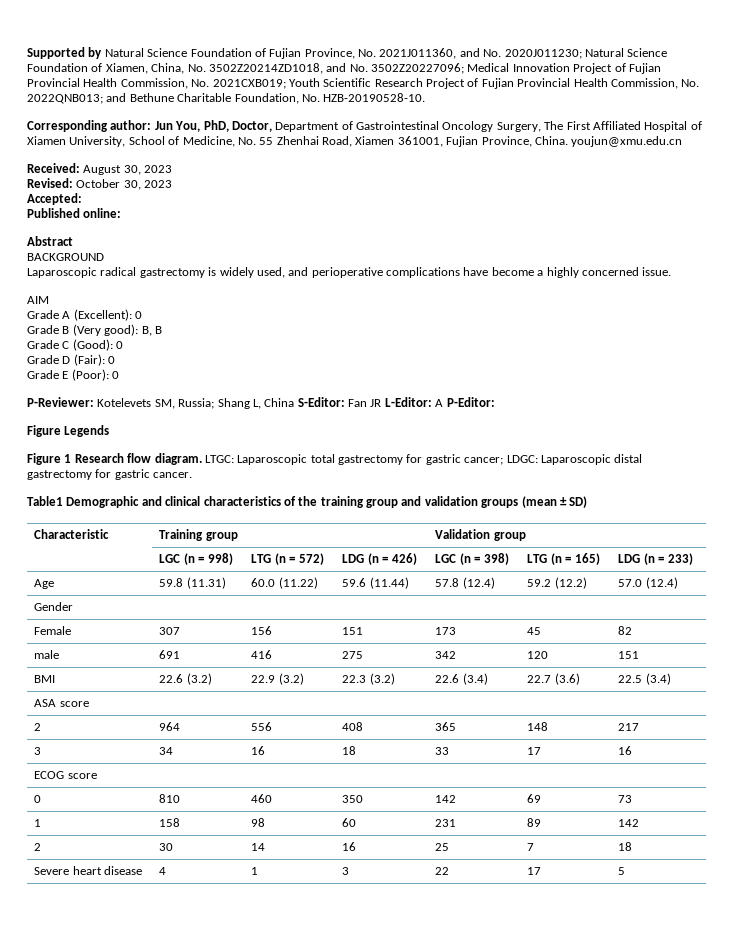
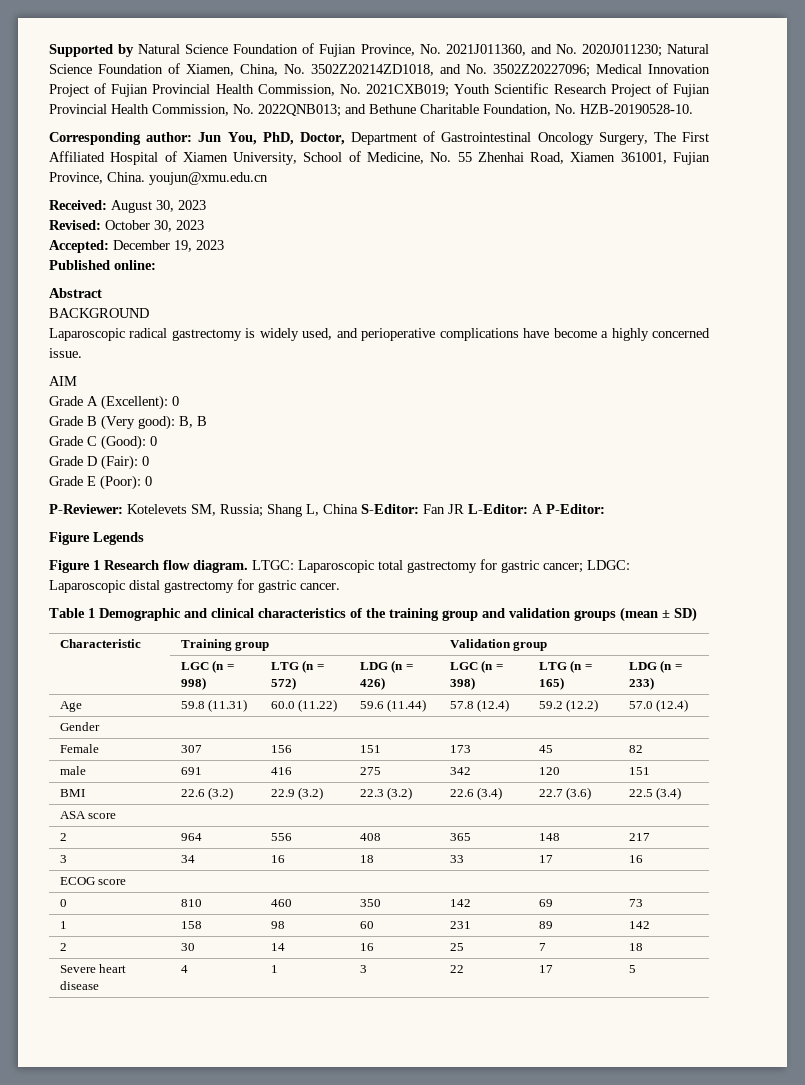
(82, 199) none -> [113,240,224,252] December 19, 2023
[27,496,63,506] Table1 -> [49,608,95,618] Table 1

